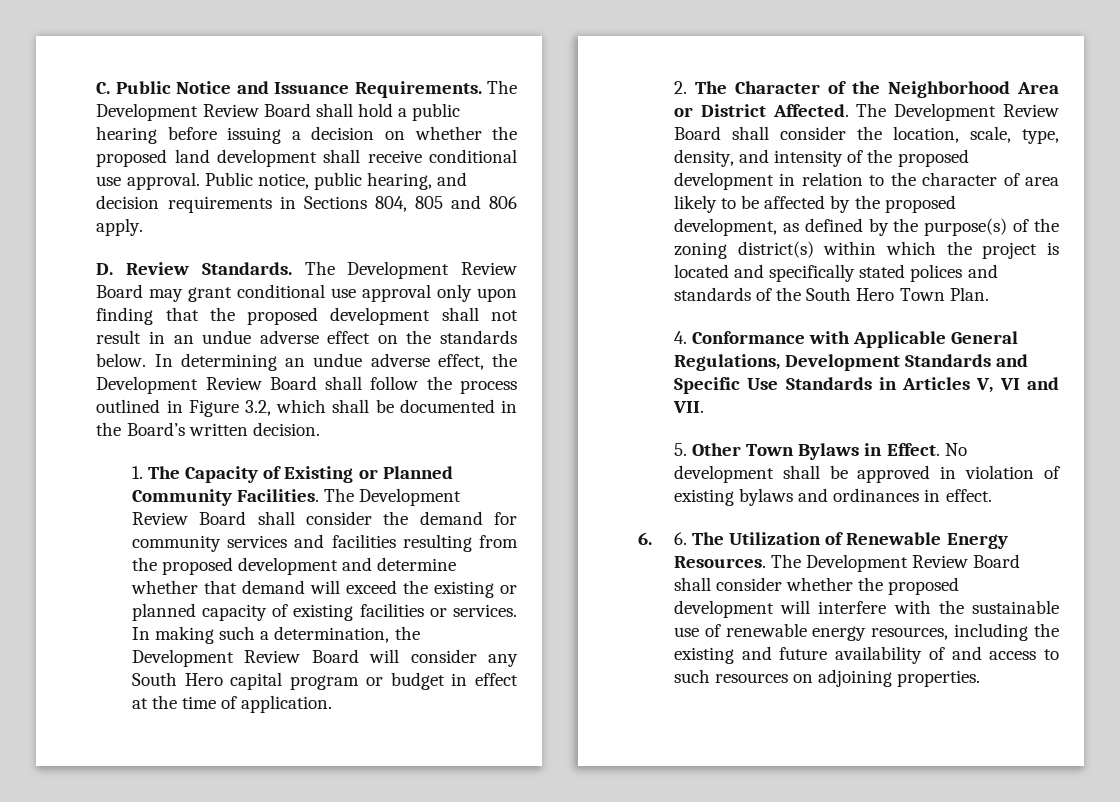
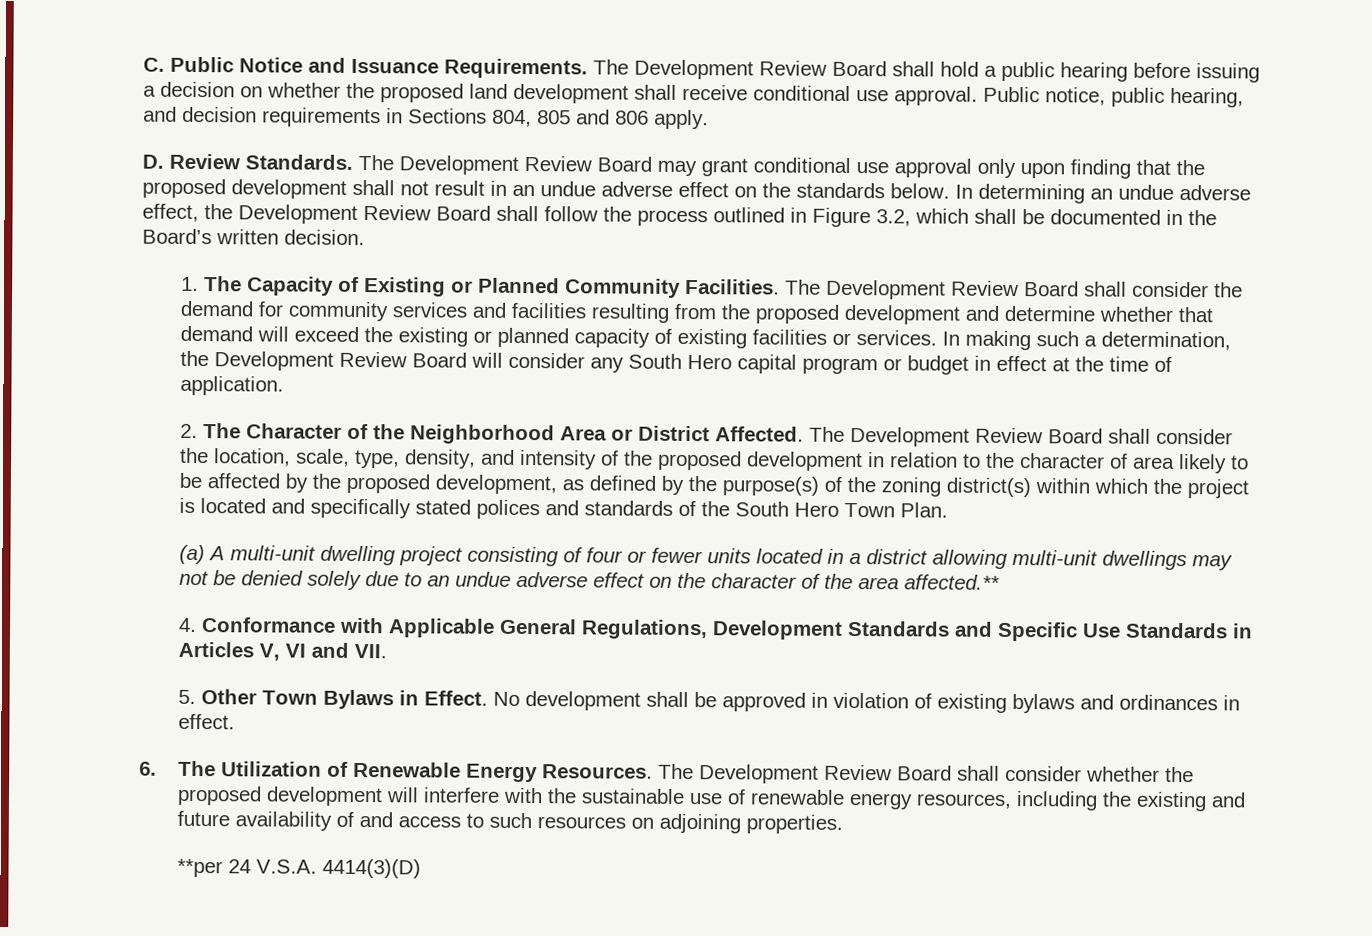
(989, 294) none -> [178,544,1233,571] [178,570,1000,591] // (a) A multi-unit dwelling project consisting of four or fewer units located in a district allowing multi-unit dwellings may not be denied solely due to an undue adverse effect on the character of the area affected.**
[673,532,687,545] 6. -> (157, 768) none
(981, 678) none -> [176,858,421,879] // **per 24 V.S.A. 4414(3)(D)

